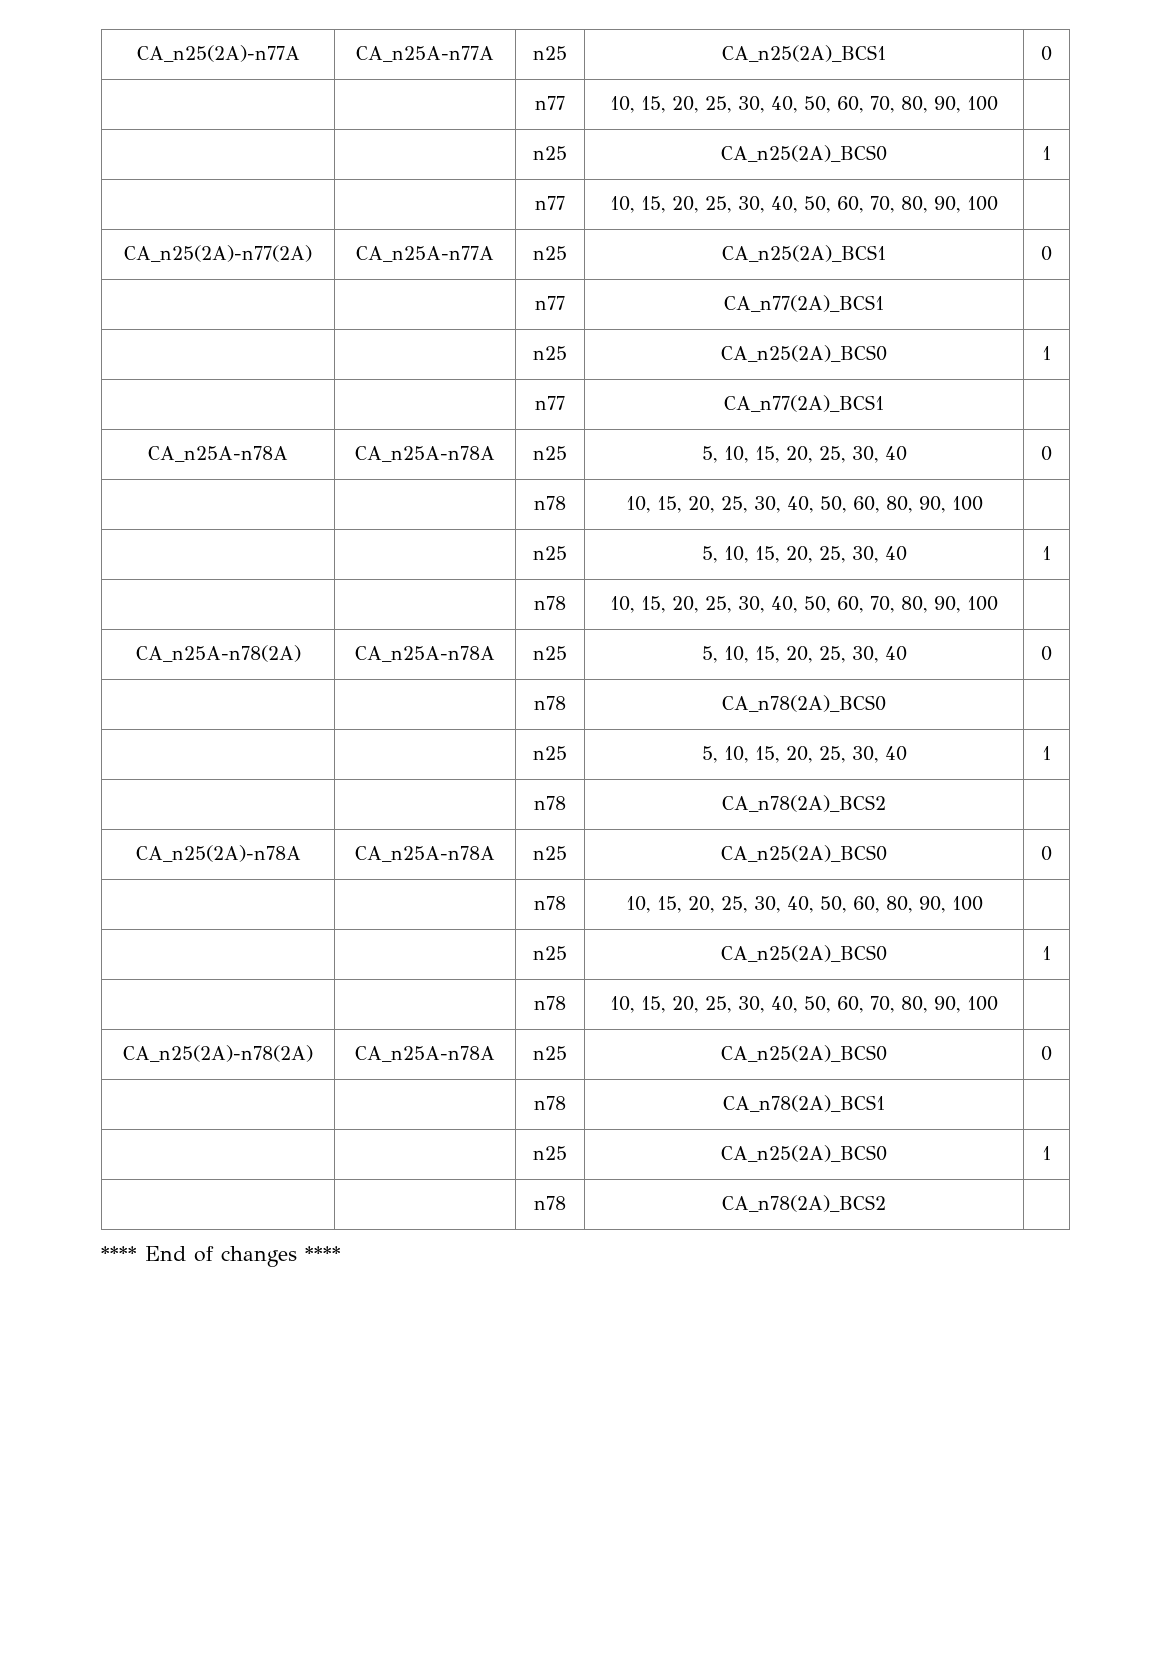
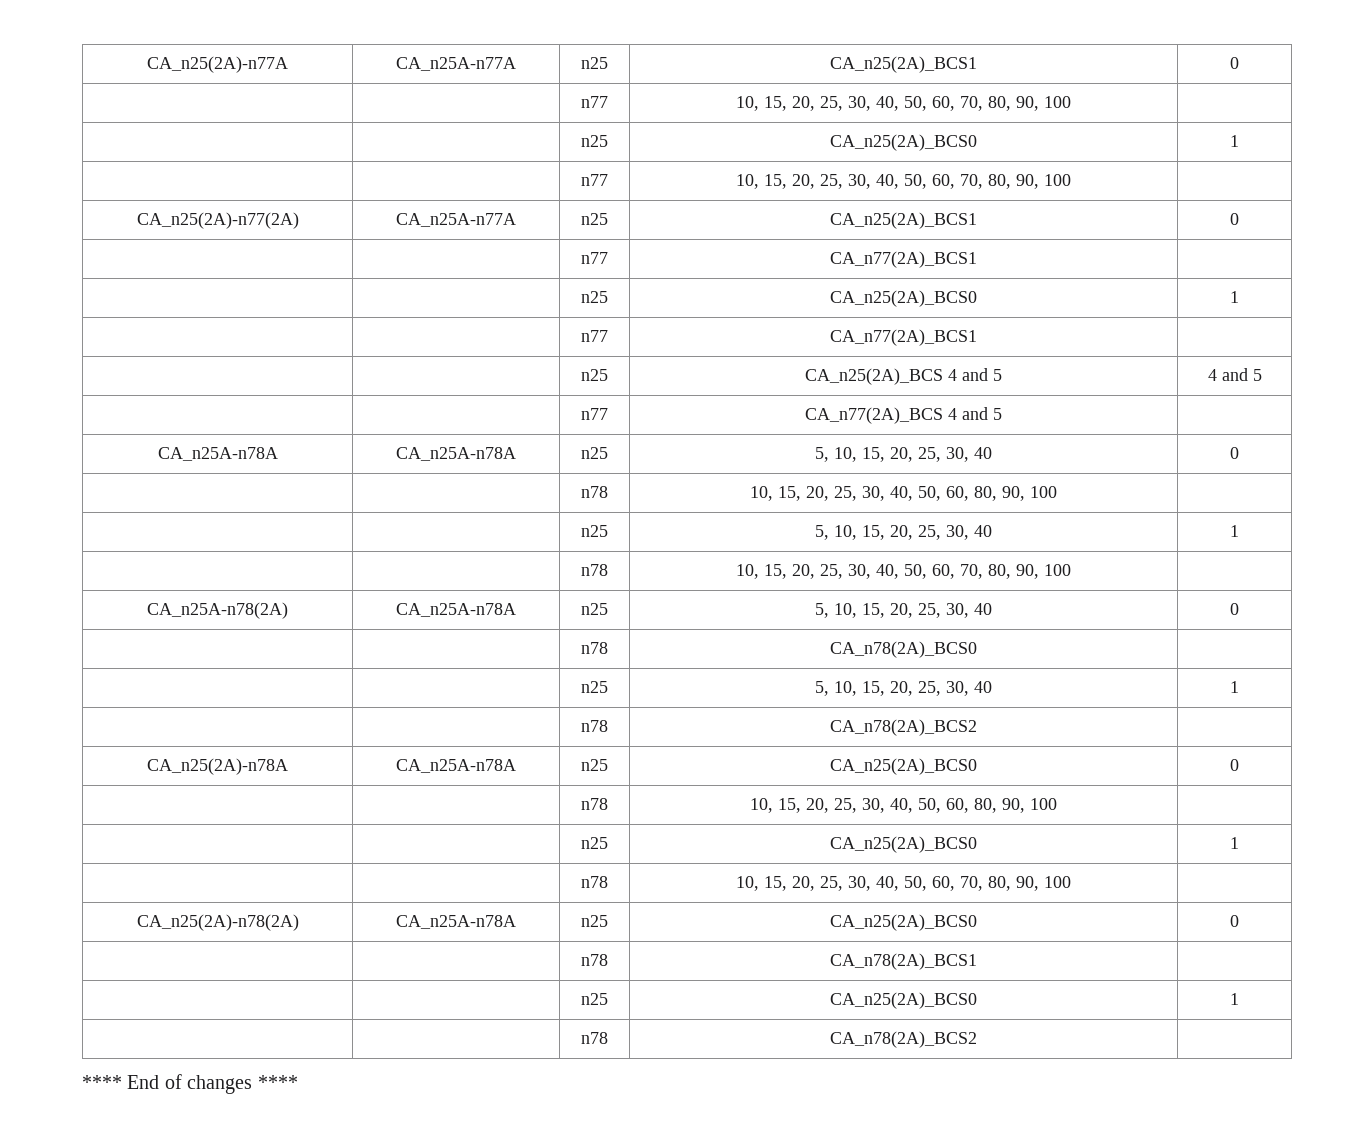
(884, 403) none -> [581,369,608,381] [805,368,1002,385] [1207,368,1262,381] [581,408,608,420] [805,407,1002,424] // | | n25 | CA_n25(2A)_BCS 4 and 5 | 4 and 5 // | | n77 | CA_n77(2A)_BCS 4 and 5 |

